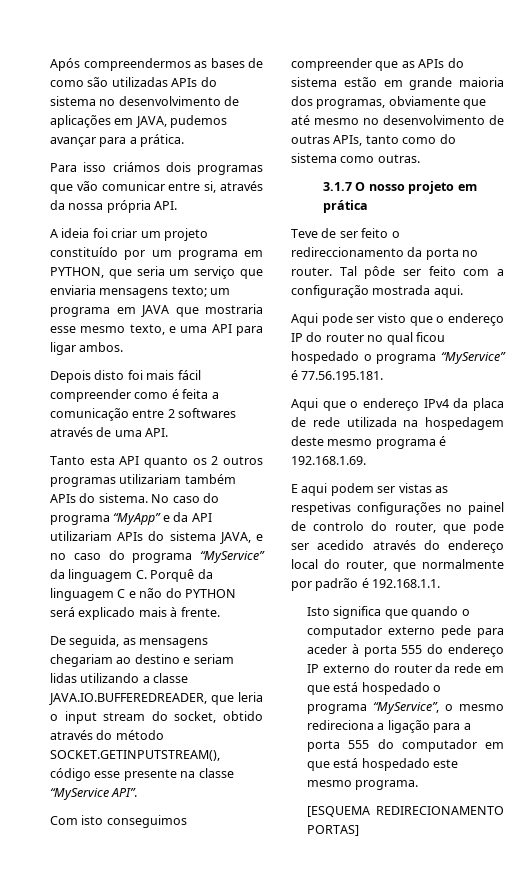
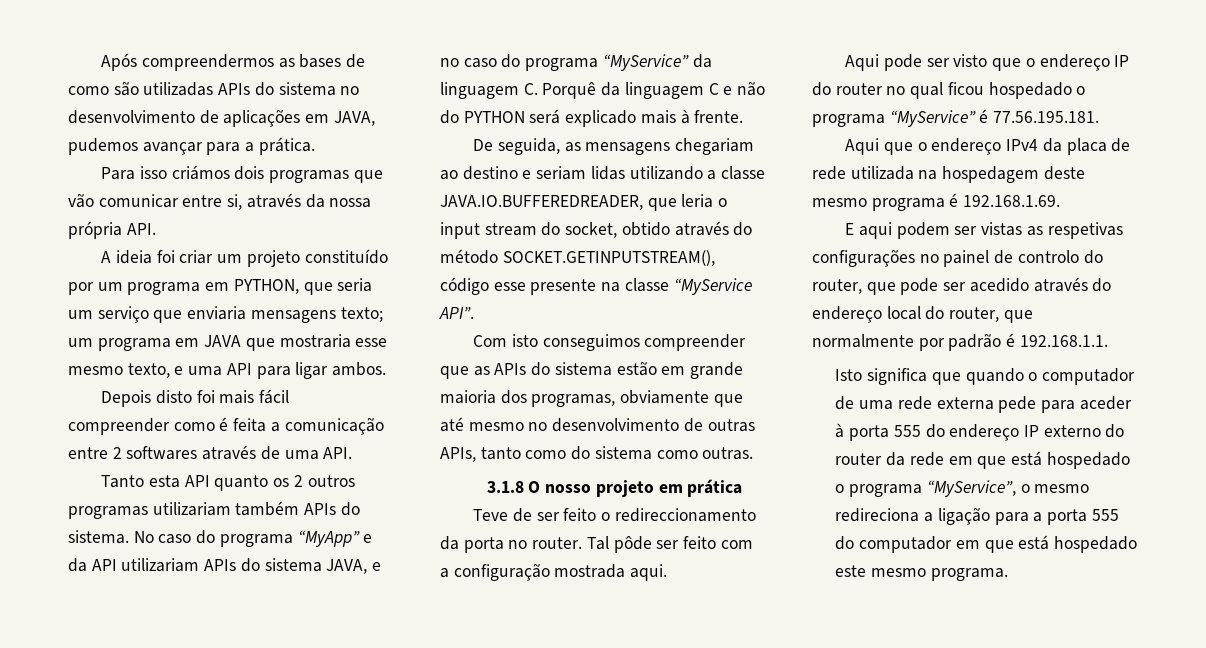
[323,182,353,191] 3.1.7 -> [486,481,524,493] 3.1.8
[388,626,436,635] externo -> [835,396,994,410] de uma rede externa
[307,806,504,817] [307,825,360,836] // [ESQUEMA REDIRECIONAMENTO PORTAS] -> (1008, 574) none

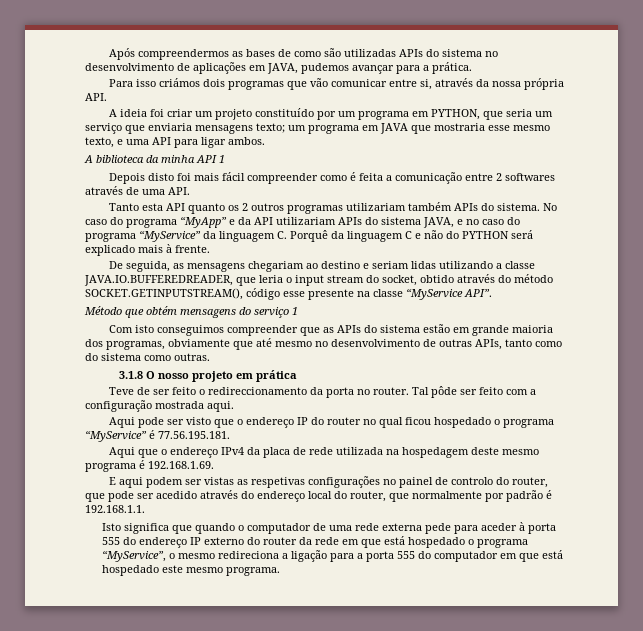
(387, 369) none -> [84,155,225,163] // A biblioteca da minha API 1
(474, 313) none -> [84,306,298,318] // Método que obtém mensagens do serviço 1

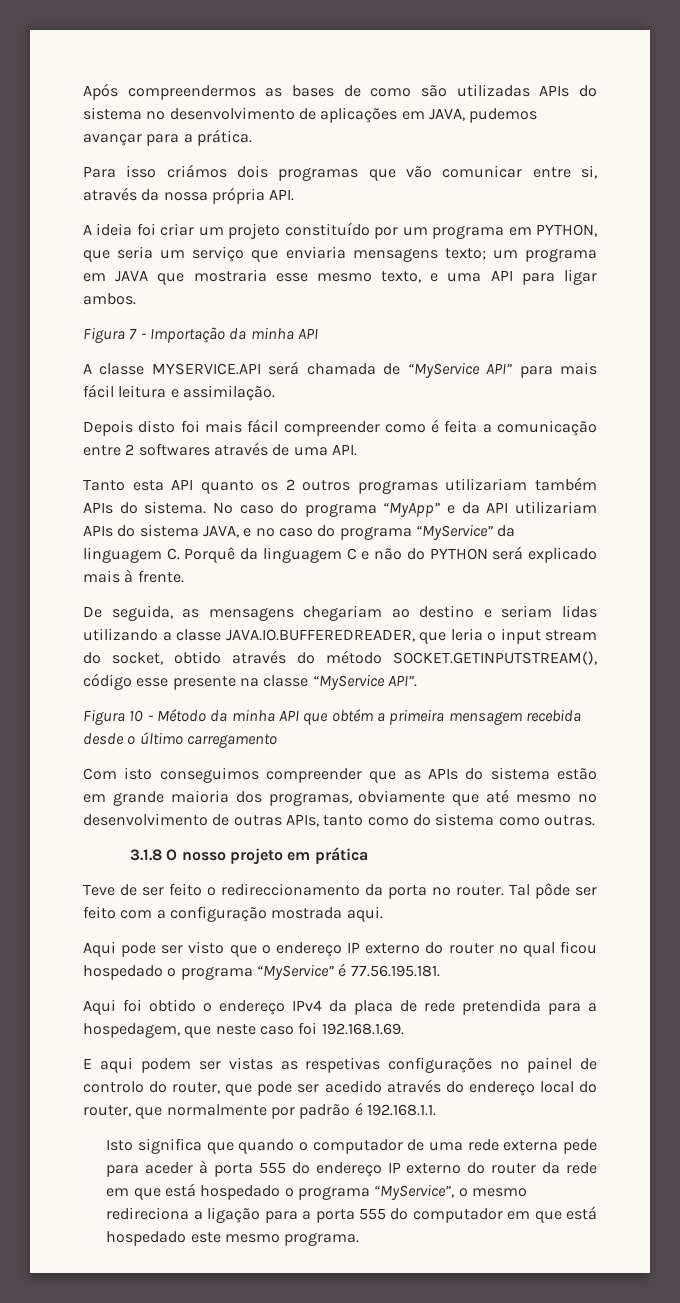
[84,155,225,163] A biblioteca da minha API 1 -> [83,327,318,343] [83,361,598,378] [83,384,275,401] Figura 7 - Importação da minha API // A classe MYSERVICE.API será chamada de “MyService API” para mais fácil leitura e assimilação.
[84,306,298,318] Método que obtém mensagens do serviço 1 -> [83,709,581,725] [83,732,277,748] Figura 10 - Método da minha API que obtém a primeira mensagem recebida desde o último carregamento
(309, 421) none -> [365,943,421,954] externo
[138,449,159,458] que -> [123,999,196,1012] foi obtido
[336,447,540,458] [85,460,145,472] utilizada na hospedagem deste mesmo programa é -> [462,999,597,1015] [83,1022,318,1038] pretendida para a hospedagem, que neste caso foi

